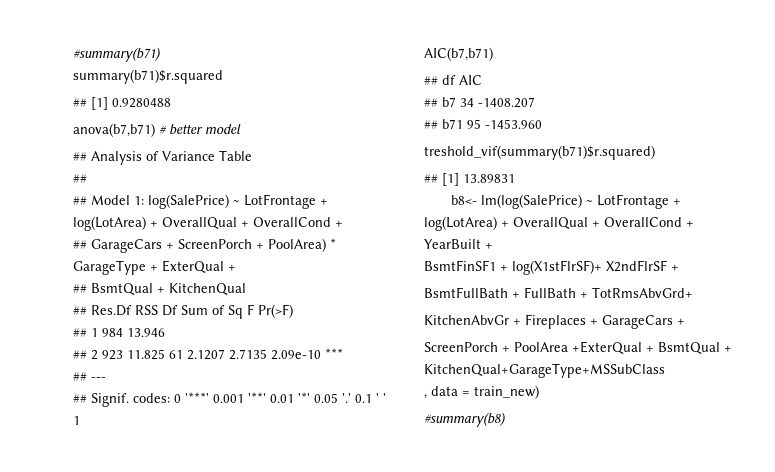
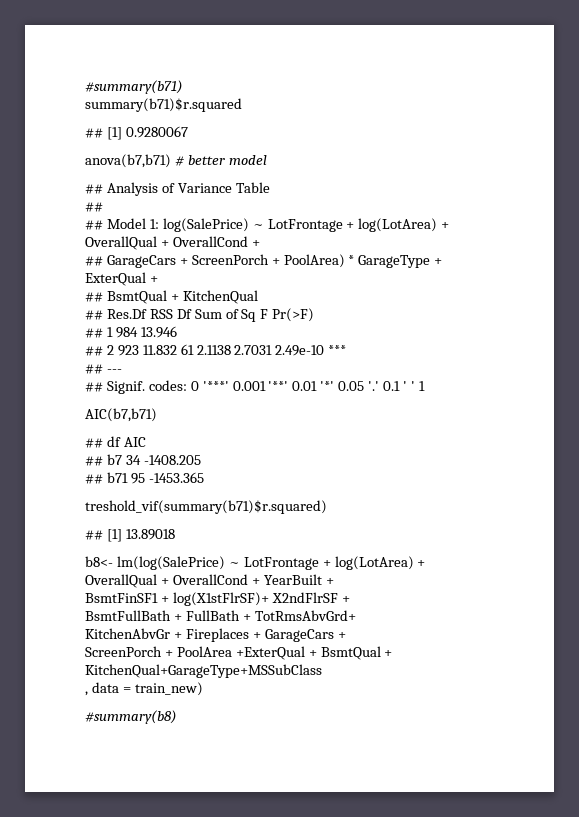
[112,98,171,108] 0.9280488 -> [125,126,188,138] 0.9280067
[127,349,321,360] 11.825 61 2.1207 2.7135 2.09e-10 -> [142,344,325,356] 11.832 61 2.1138 2.7031 2.49e-10
[478,97,535,108] -1408.207 -> [143,455,201,465] -1408.205
[485,119,542,129] -1453.960 -> [148,472,204,483] -1453.365
[463,174,515,183] 13.89831 -> [125,529,175,540] 13.89018

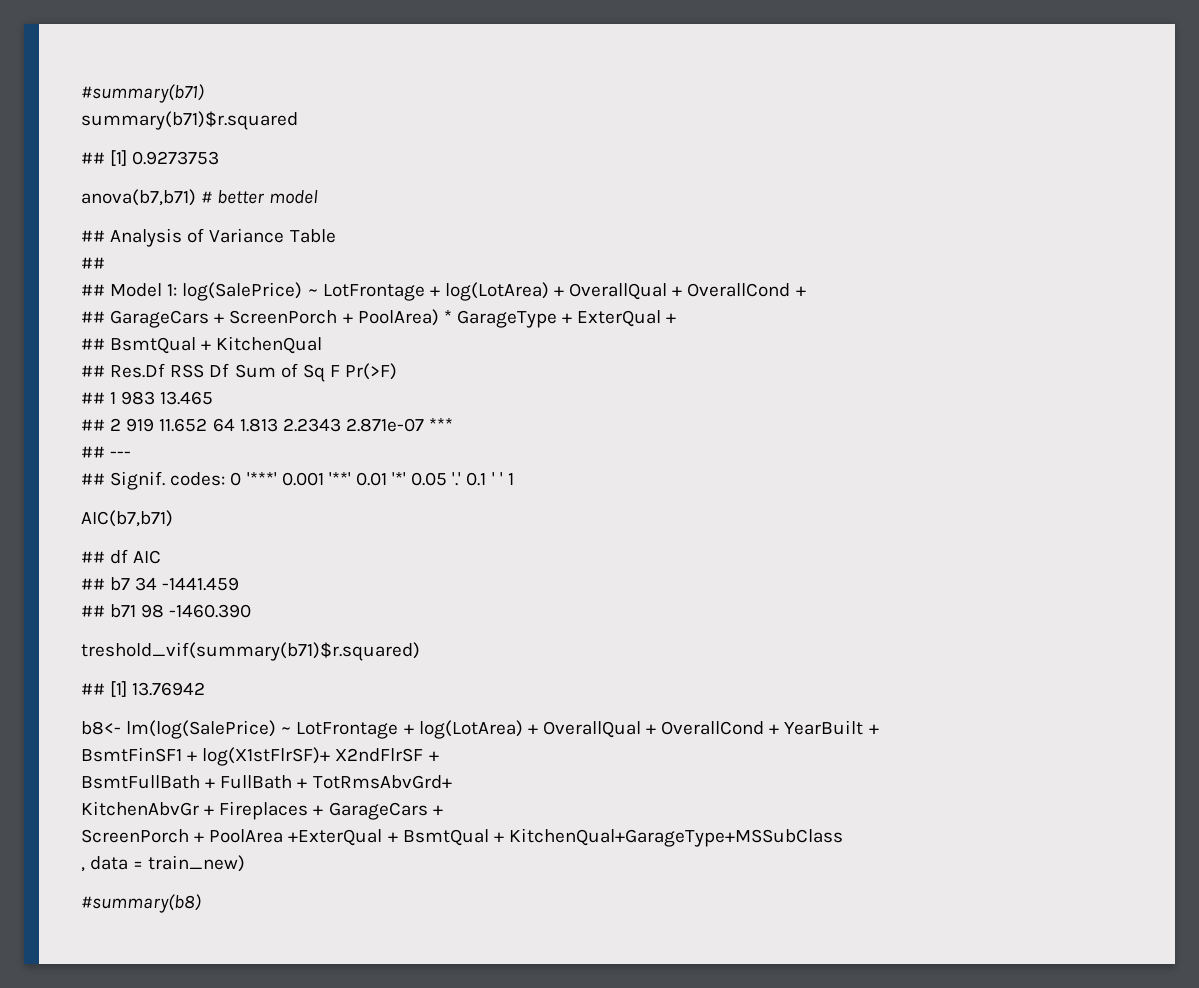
[125,126,188,138] 0.9280067 -> [132,151,220,165] 0.9273753
[115,326,177,338] 984 13.946 -> [121,391,214,405] 983 13.465
[117,344,325,356] 923 11.832 61 2.1138 2.7031 2.49e-10 -> [126,418,424,432] 919 11.652 64 1.813 2.2343 2.871e-07
[143,455,201,465] -1408.205 -> [162,577,240,591] -1441.459
[130,472,204,484] 95 -1453.365 -> [141,604,252,618] 98 -1460.390
[125,529,175,540] 13.89018 -> [132,682,206,696] 13.76942

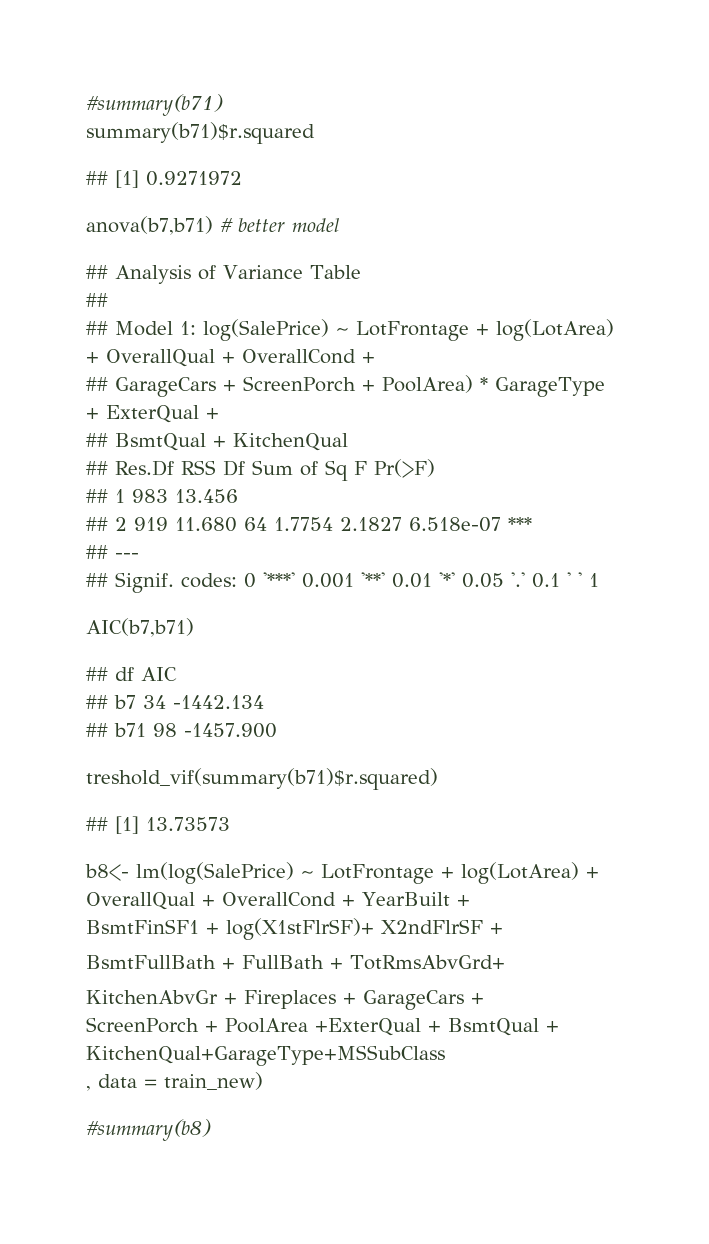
[132,151,220,165] 0.9273753 -> [146,171,242,186] 0.9271972
[160,391,214,405] 13.465 -> [175,489,238,503] 13.456
[159,418,424,432] 11.652 64 1.813 2.2343 2.871e-07 -> [175,517,501,532] 11.680 64 1.7754 2.1827 6.518e-07
[162,577,240,591] -1441.459 -> [173,695,264,709] -1442.134
[169,604,252,618] -1460.390 -> [184,723,277,738] -1457.900
[132,682,206,696] 13.76942 -> [146,817,230,831] 13.73573

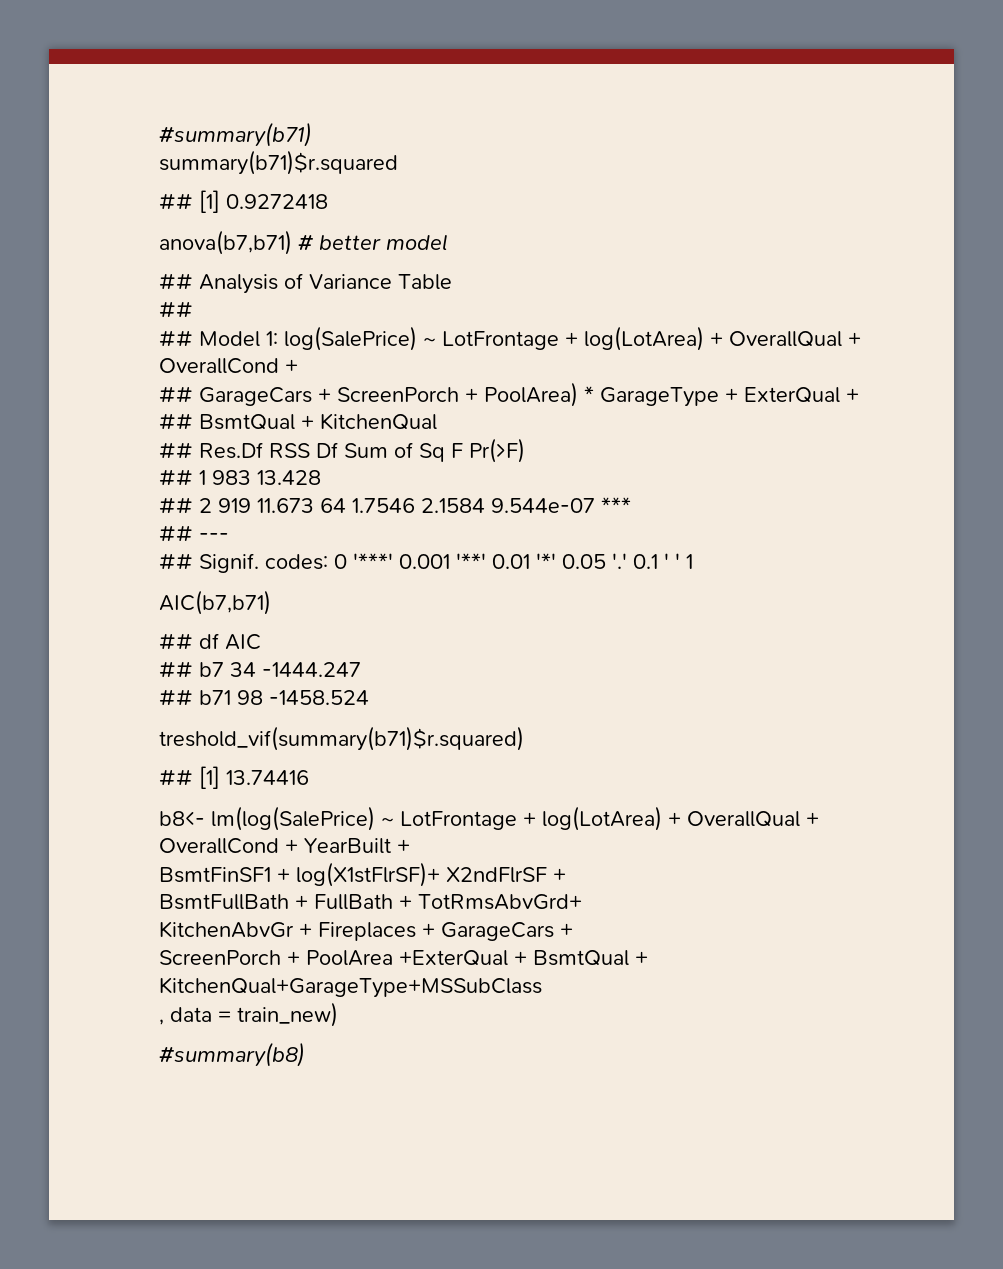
[146,171,242,186] 0.9271972 -> [226,194,328,209] 0.9272418
[175,489,238,503] 13.456 -> [257,470,321,485] 13.428
[175,517,501,532] 11.680 64 1.7754 2.1827 6.518e-07 -> [257,498,595,513] 11.673 64 1.7546 2.1584 9.544e-07
[173,695,264,709] -1442.134 -> [262,662,361,677] -1444.247
[184,723,277,738] -1457.900 -> [269,690,369,705] -1458.524
[146,817,230,831] 13.73573 -> [226,770,309,785] 13.74416

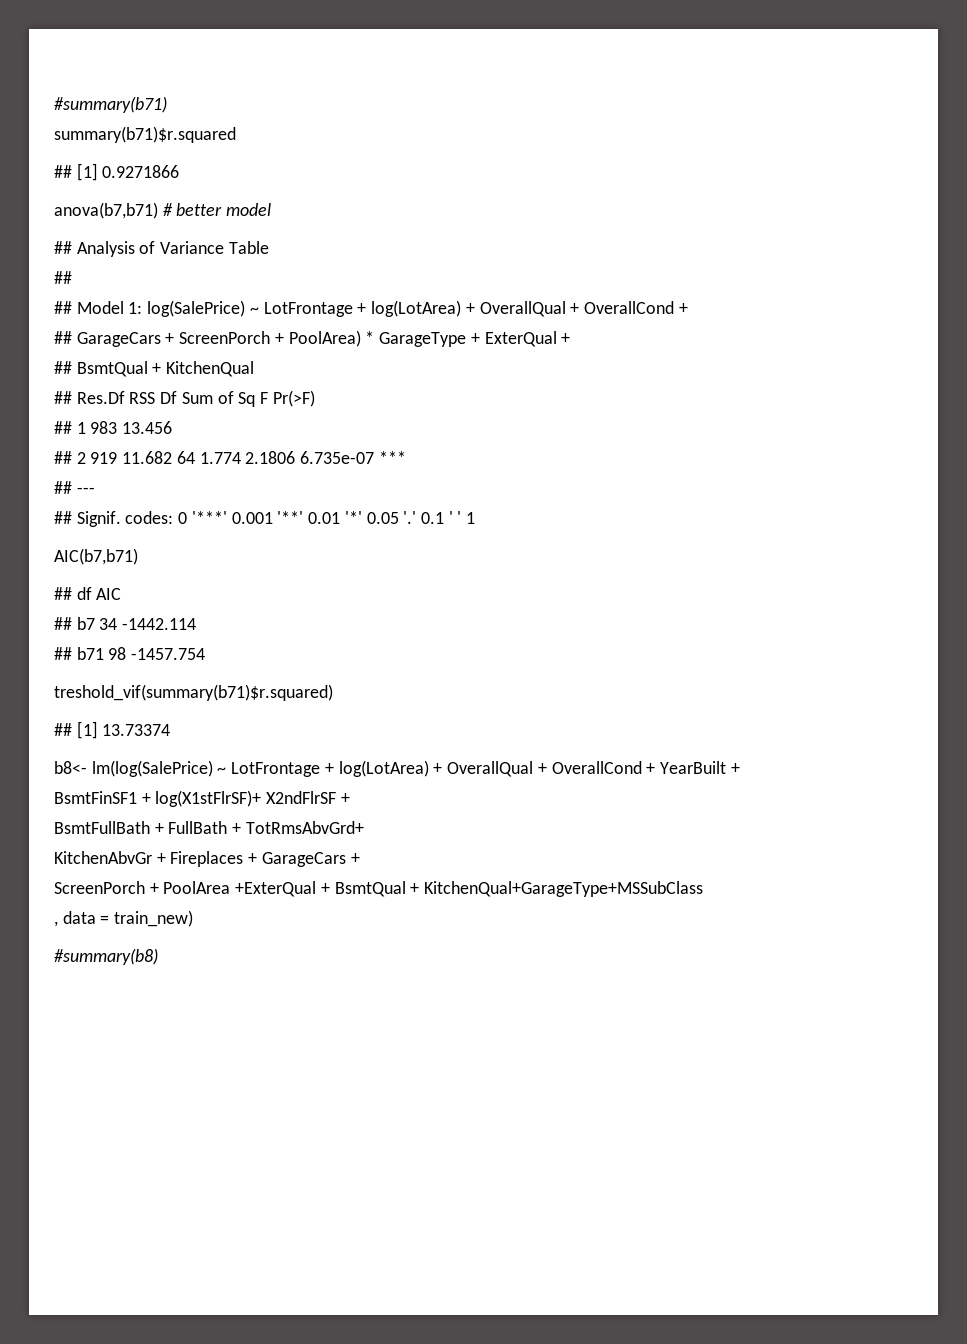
[226,194,328,209] 0.9272418 -> [102,165,180,178] 0.9271866
[257,470,321,485] 13.428 -> [122,421,173,434] 13.456
[257,498,595,513] 11.673 64 1.7546 2.1584 9.544e-07 -> [122,451,375,464] 11.682 64 1.774 2.1806 6.735e-07
[262,662,361,677] -1444.247 -> [122,618,197,630] -1442.114
[269,690,369,705] -1458.524 -> [131,648,206,660] -1457.754
[226,770,309,785] 13.74416 -> [102,724,171,736] 13.73374

